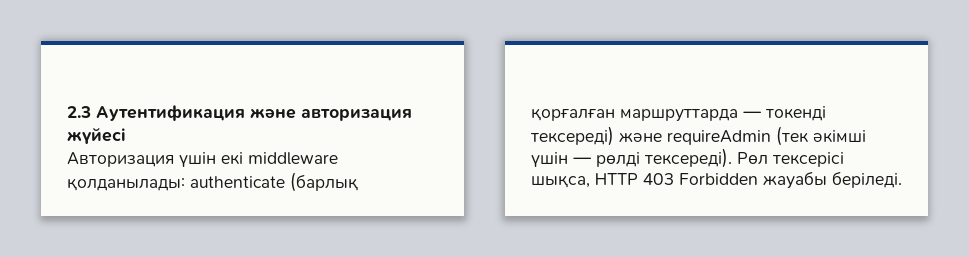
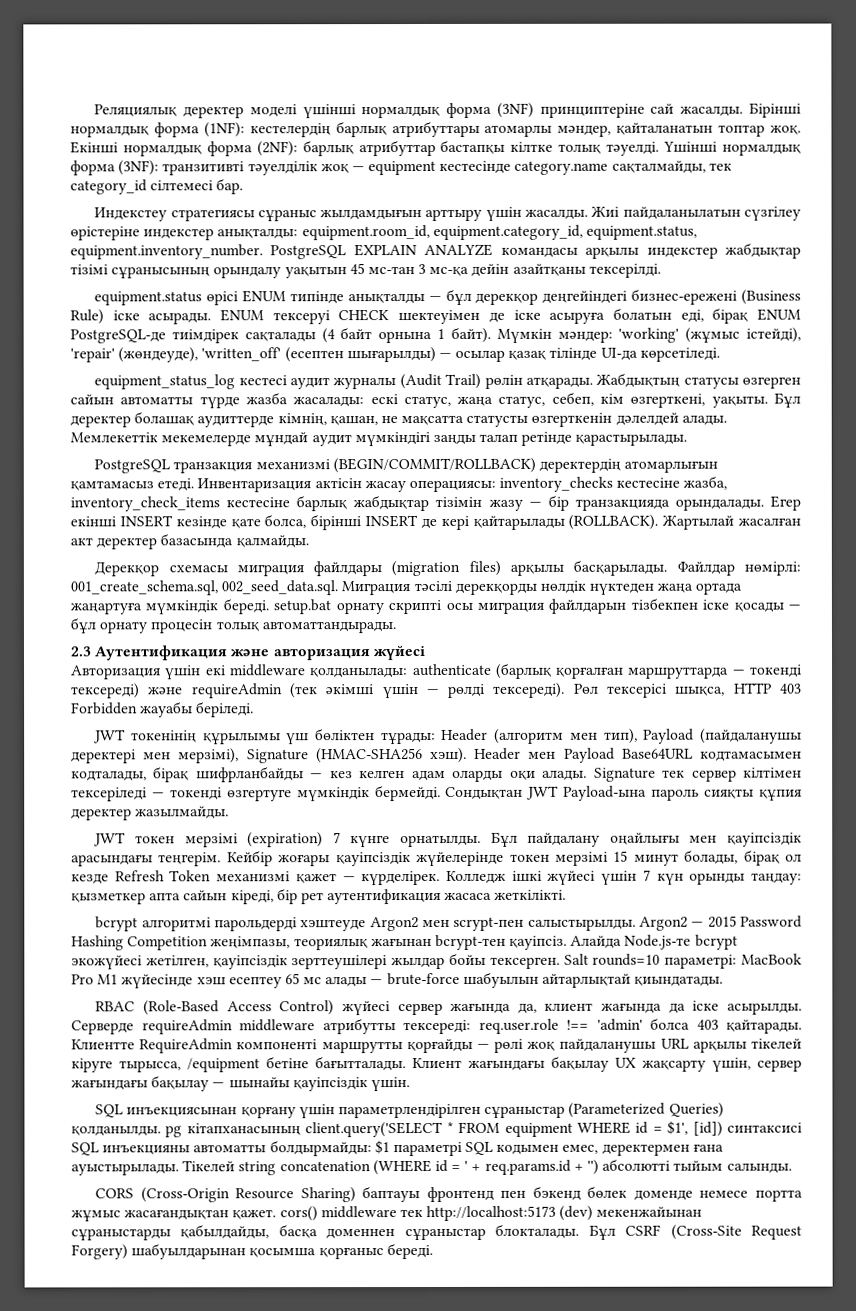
(67, 112) none -> [94,102,801,119] [70,120,801,138] [70,139,801,157] [70,160,732,176] [70,178,244,195] [94,206,801,222] [70,224,697,241] [70,242,802,260] [70,263,661,279] [94,288,801,306] [70,307,802,325] [70,326,801,344] [70,346,720,363] [94,372,801,390] [70,391,801,409] [70,411,727,428] [70,431,688,447] [94,457,719,474] [70,475,728,493] [70,494,802,512] [70,514,801,531] [70,533,309,550] [94,559,801,577] [70,580,743,596] [70,597,801,615] [70,617,396,634] Реляциялық деректер моделі үшінші нормалдық форма (3NF) принциптеріне сай жасалды. Бірінші нормалдық форма (1NF): кестелердің барлық атрибуттары атомарлы мәндер, қайталанатын топтар жоқ. Екінші нормалдық форма (2NF): барлық атрибуттар бастапқы кілтке толық тәуелді. Үшінші нормалдық форма (3NF): транзитивті тәуелділік жоқ — equipment кестесінде category.name сақталмайды, тек category_id сілтемесі бар. // Индекстеу стратегиясы сұраныс жылдамдығын арттыру үшін жасалды. Жиі пайдаланылатын сүзгілеу өрістеріне индекстер анықталды: equipment.room_id, equipment.category_id, equipment.status, equipment.inventory_number. PostgreSQL EXPLAIN ANALYZE командасы арқылы индекстер жабдықтар тізімі сұранысының орындалу уақытын 45 мс-тан 3 мс-қа дейін азайтқаны тексерілді. // equipment.status өрісі ENUM типінде анықталды — бұл дерекқор деңгейіндегі бизнес-ережені (Business Rule) іске асырады. ENUM тексеруі CHECK шектеуімен де іске асыруға болатын еді, бірақ ENUM PostgreSQL-де тиімдірек сақталады (4 байт орнына 1 байт). Мүмкін мәндер: 'working' (жұмыс істейді), 'repair' (жөндеуде), 'written_off' (есептен шығарылды) — осылар қазақ тілінде UI-да көрсетіледі. // equipment_status_log кестесі аудит журналы (Audit Trail) рөлін атқарады. Жабдықтың статусы өзгерген сайын автоматты түрде жазба жасалады: ескі статус, жаңа статус, себеп, кім өзгерткені, уақыты. Бұл деректер болашақ аудиттерде кімнің, қашан, не мақсатта статусты өзгерткенін дәлелдей алады. Мемлекеттік мекемелерде мұндай аудит мүмкіндігі заңды талап ретінде қарастырылады. // PostgreSQL транзакция механизмі (BEGIN/COMMIT/ROLLBACK) деректердің атомарлығын қамтамасыз етеді. Инвентаризация актісін жасау операциясы: inventory_checks кестесіне жазба, inventory_check_items кестесіне барлық жабдықтар тізімін жазу — бір транзакцияда орындалады. Егер екінші INSERT кезінде қате болса, бірінші INSERT де кері қайтарылады (ROLLBACK). Жартылай жасалған акт деректер базасында қалмайды. // Дерекқор схемасы миграция файлдары (migration files) арқылы басқарылады. Файлдар нөмірлі: 001_create_schema.sql, 002_seed_data.sql. Миграция тәсілі дерекқорды нөлдік нүктеден жаңа ортада жаңартуға мүмкіндік береді. setup.bat орнату скрипті осы миграция файлдарын тізбекпен іске қосады — бұл орнату процесін толық автоматтандырады. //
(902, 179) none -> [93,728,802,745] [71,747,802,764] [71,766,802,783] [71,784,802,802] [71,806,230,821] [93,831,803,848] [71,849,802,867] [71,869,802,886] [71,888,567,905] [95,915,802,932] [71,934,738,951] [71,952,802,970] [71,971,724,989] [95,1000,802,1016] [71,1017,802,1035] [71,1038,802,1054] [71,1055,802,1073] [71,1075,410,1092] [95,1102,724,1119] [71,1120,802,1138] [71,1140,724,1157] [71,1158,792,1176] [95,1185,804,1203] [71,1205,703,1222] [71,1223,803,1241] [71,1242,433,1260] // JWT токенінің құрылымы үш бөліктен тұрады: Header (алгоритм мен тип), Payload (пайдаланушы деректері мен мерзімі), Signature (HMAC-SHA256 хэш). Header мен Payload Base64URL кодтамасымен кодталады, бірақ шифрланбайды — кез келген адам оларды оқи алады. Signature тек сервер кілтімен тексеріледі — токенді өзгертуге мүмкіндік бермейді. Сондықтан JWT Payload-ына пароль сияқты құпия деректер жазылмайды. // JWT токен мерзімі (expiration) 7 күнге орнатылды. Бұл пайдалану оңайлығы мен қауіпсіздік арасындағы теңгерім. Кейбір жоғары қауіпсіздік жүйелерінде токен мерзімі 15 минут болады, бірақ ол кезде Refresh Token механизмі қажет — күрделірек. Колледж ішкі жүйесі үшін 7 күн орынды таңдау: қызметкер апта сайын кіреді, бір рет аутентификация жасаса жеткілікті. // bcrypt алгоритмі парольдерді хэштеуде Argon2 мен scrypt-пен салыстырылды. Argon2 — 2015 Password Hashing Competition жеңімпазы, теориялық жағынан bcrypt-тен қауіпсіз. Алайда Node.js-те bcrypt экожүйесі жетілген, қауіпсіздік зерттеушілері жылдар бойы тексерген. Salt rounds=10 параметрі: MacBook Pro M1 жүйесінде хэш есептеу 65 мс алады — brute-force шабуылын айтарлықтай қиындатады. // RBAC (Role-Based Access Control) жүйесі сервер жағында да, клиент жағында да іске асырылды. Серверде requireAdmin middleware атрибутты тексереді: req.user.role !== 'admin' болса 403 қайтарады. Клиентте RequireAdmin компоненті маршрутты қорғайды — рөлі жоқ пайдаланушы URL арқылы тікелей кіруге тырысса, /equipment бетіне бағытталады. Клиент жағындағы бақылау UX жақсарту үшін, сервер жағындағы бақылау — шынайы қауіпсіздік үшін. // SQL инъекциясынан қорғану үшін параметрлендірілген сұраныстар (Parameterized Queries) қолданылды. pg кітапханасының client.query('SELECT * FROM equipment WHERE id = $1', [id]) синтаксисі SQL инъекцияны автоматты болдырмайды: $1 параметрі SQL кодымен емес, деректермен ғана ауыстырылады. Тікелей string concatenation (WHERE id = ' + req.params.id + '') абсолютті тыйым салынды. // CORS (Cross-Origin Resource Sharing) баптауы фронтенд пен бэкенд бөлек доменде немесе портта жұмыс жасағандықтан қажет. cors() middleware тек http://localhost:5173 (dev) мекенжайынан сұраныстарды қабылдайды, басқа доменнен сұраныстар блокталады. Бұл CSRF (Cross-Site Request Forgery) шабуылдарынан қосымша қорғаныс береді.

